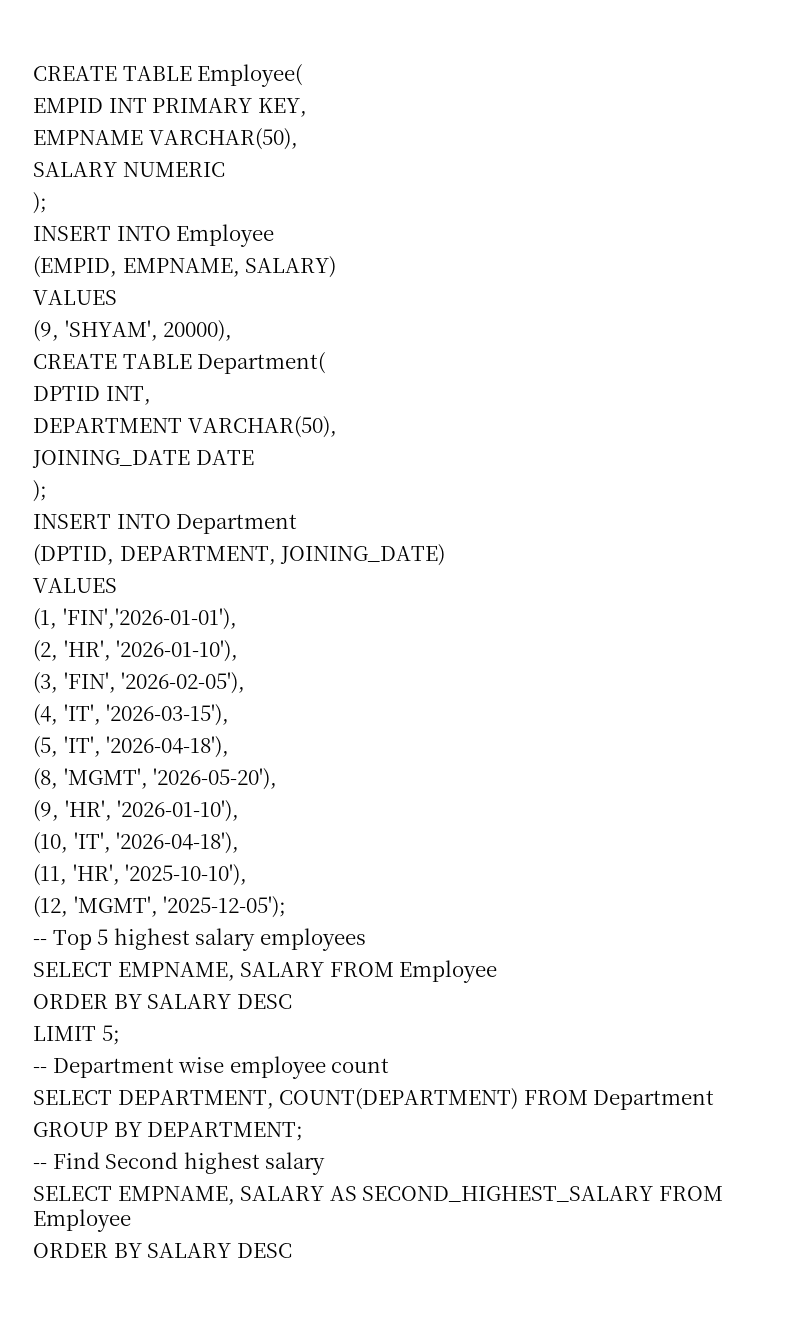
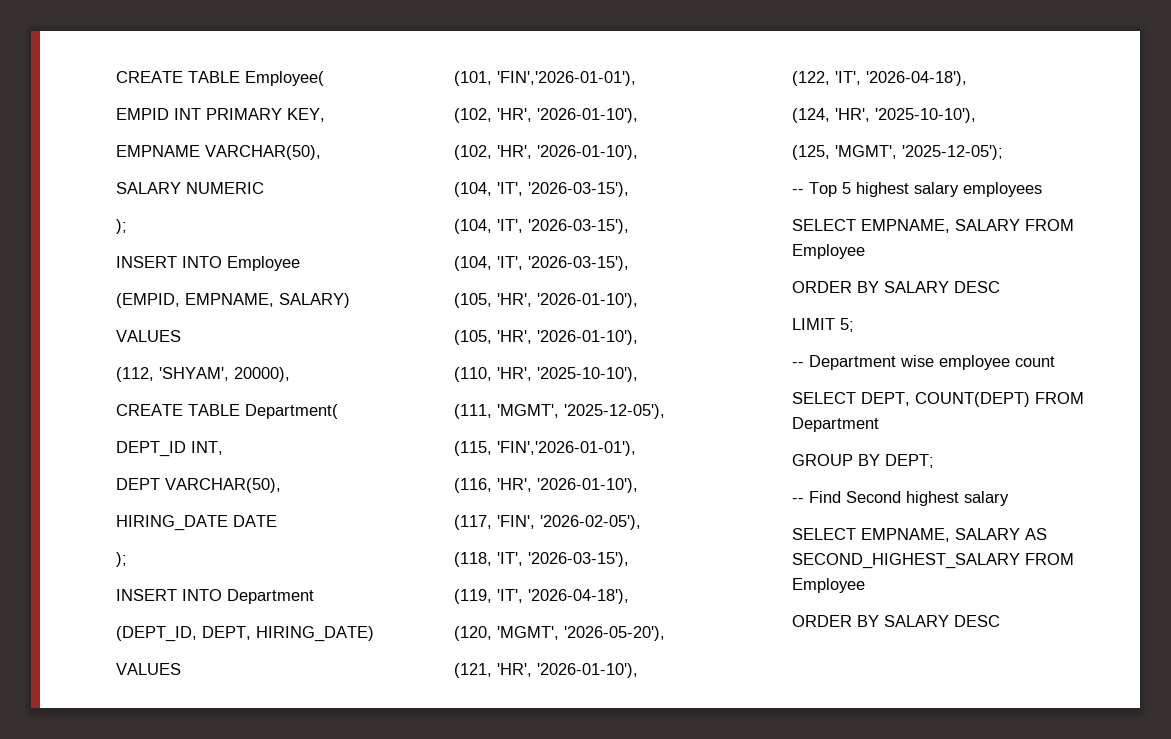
[33,320,59,342] (9, -> [116,367,154,382] (112,
[33,386,100,401] DPTID -> [116,441,186,457] DEPT_ID
[33,416,337,438] [32,450,190,468] DEPARTMENT VARCHAR(50), // JOINING_DATE -> [116,478,281,493] [116,515,228,531] DEPT VARCHAR(50), // HIRING_DATE
[33,544,446,566] [33,578,117,593] [33,608,237,630] [33,640,239,662] [33,672,58,694] (DPTID, DEPARTMENT, JOINING_DATE) // VALUES // (1, 'FIN','2026-01-01'), // (2, 'HR', '2026-01-10'), // (3, -> [116,626,374,642] [116,663,181,675] [454,71,636,86] [454,108,638,123] [454,145,638,160] [454,182,629,197] [454,219,629,234] [454,256,629,271] [454,293,638,308] [454,330,638,345] [454,367,638,382] [454,404,665,419] [454,441,636,456] [454,478,638,493] [454,515,492,530] (DEPT_ID, DEPT, HIRING_DATE) // VALUES // (101, 'FIN','2026-01-01'), // (102, 'HR', '2026-01-10'), // (102, 'HR', '2026-01-10'), // (104, 'IT', '2026-03-15'), // (104, 'IT', '2026-03-15'), // (104, 'IT', '2026-03-15'), // (105, 'HR', '2026-01-10'), // (105, 'HR', '2026-01-10'), // (110, 'HR', '2025-10-10'), // (111, 'MGMT', '2025-12-05'), // (115, 'FIN','2026-01-01'), // (116, 'HR', '2026-01-10'), // (117,
[33,704,230,726] [33,736,230,758] [33,768,58,790] (4, 'IT', '2026-03-15'), // (5, 'IT', '2026-04-18'), // (8, -> [454,552,629,567] [454,589,629,604] [454,626,492,641] (118, 'IT', '2026-03-15'), // (119, 'IT', '2026-04-18'), // (120,
[33,800,240,822] [33,832,240,854] [33,864,248,886] [33,896,68,918] (9, 'HR', '2026-01-10'), // (10, 'IT', '2026-04-18'), // (11, 'HR', '2025-10-10'), // (12, -> [454,663,638,678] [792,71,967,86] [792,108,976,123] [792,145,830,160] (121, 'HR', '2026-01-10'), // (122, 'IT', '2026-04-18'), // (124, 'HR', '2025-10-10'), // (125,
[117,1088,519,1110] DEPARTMENT, COUNT(DEPARTMENT) -> [861,392,1030,407] DEPT, COUNT(DEPT)
[147,1122,304,1141] DEPARTMENT; -> [885,454,934,468] DEPT;

